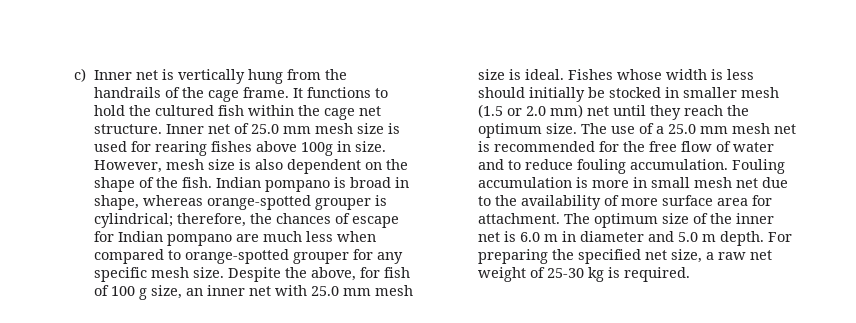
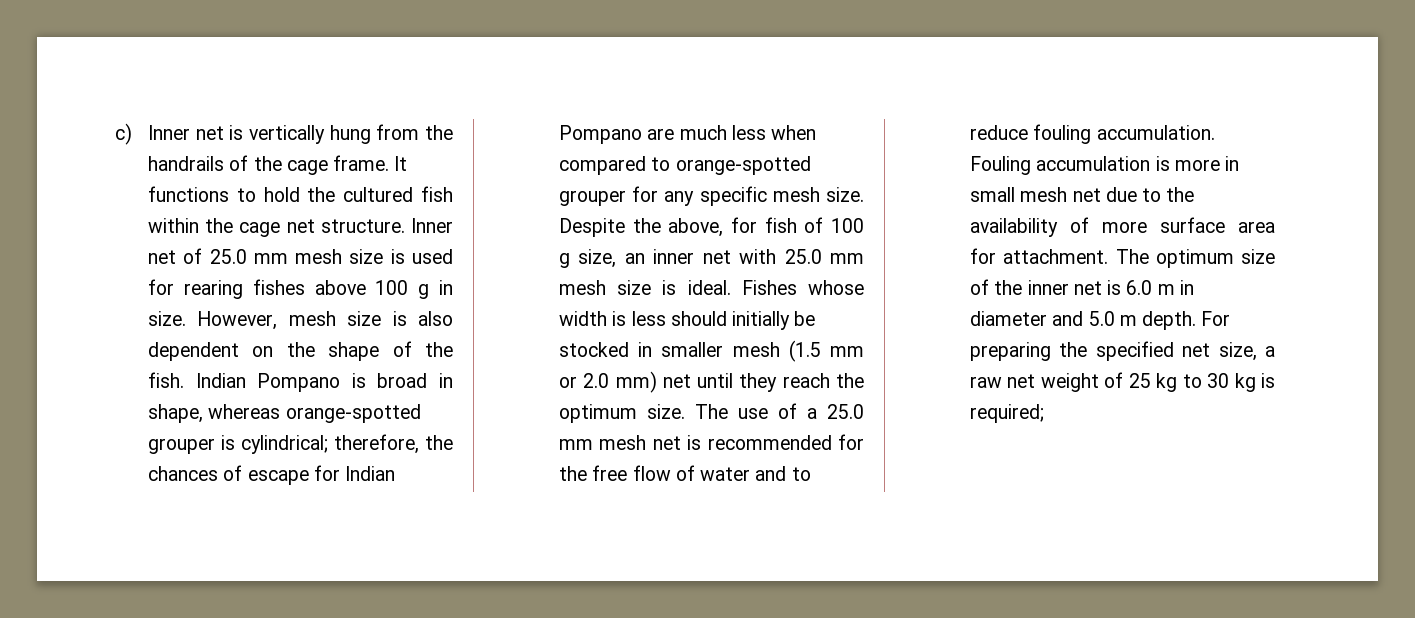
[300,142,333,156] 100g -> [375,280,430,299] 100 g
[264,180,330,192] pompano -> [257,373,341,392] Pompano
[166,234,232,246] pompano -> [559,125,643,144] Pompano
(503, 111) none -> [830,346,864,357] mm
[546,268,584,278] 25-30 -> [1128,373,1230,392] 25 kg to 30
[623,267,690,282] required. -> [970,404,1045,423] required;

